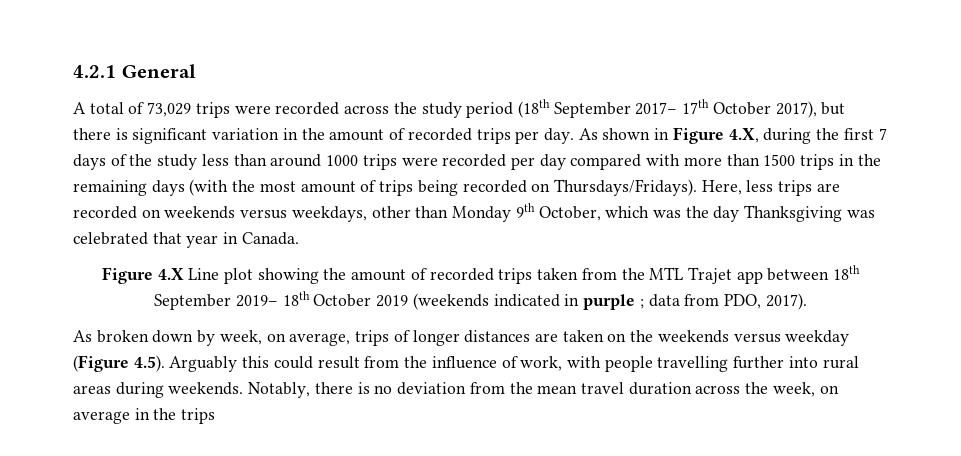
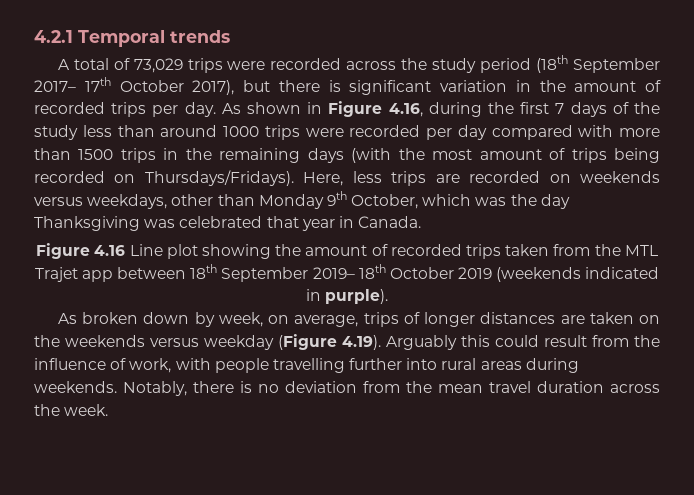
[121,64,196,78] General -> [78,30,230,47] Temporal trends
[728,128,759,143] 4.X, -> [388,103,423,117] 4.16,
[157,268,184,280] 4.X -> [94,245,126,256] 4.16
[583,293,807,310] purple ; data from PDO, 2017). -> [325,289,389,304] purple).
[133,355,165,372] 4.5). -> [342,335,381,350] 4.19).
[772,382,839,397] [73,408,216,424] week, on average in the trips -> [64,404,109,416] week.

